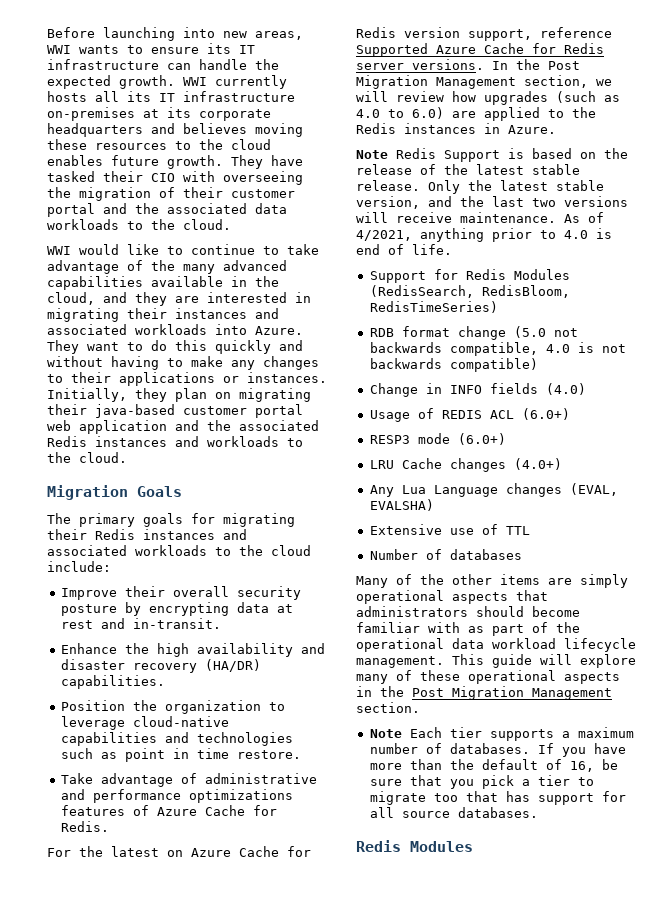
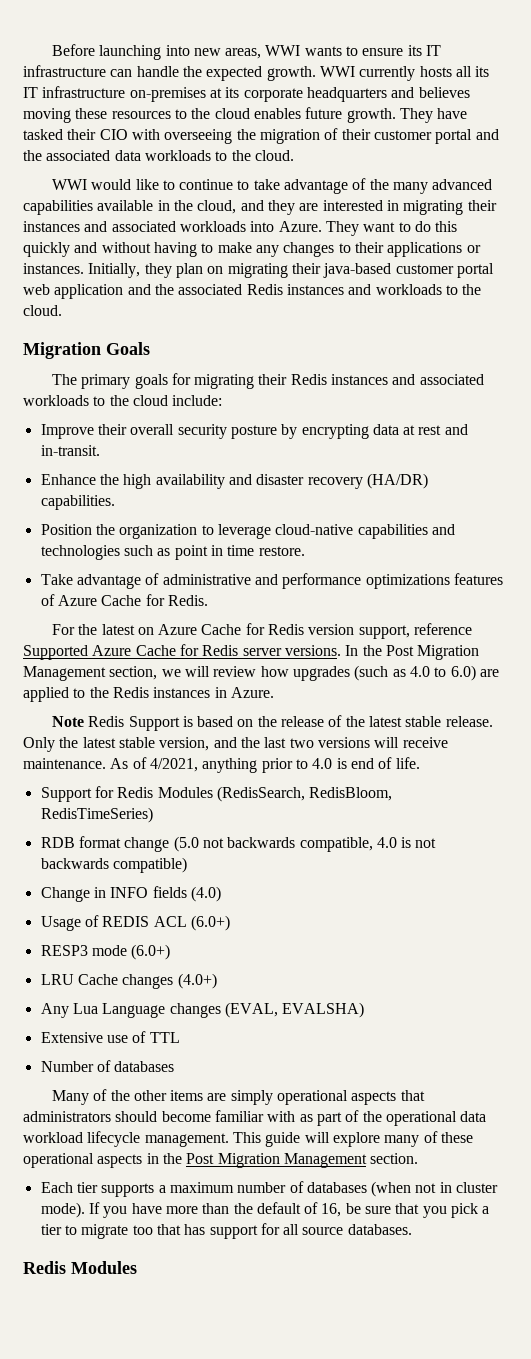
[369,729,402,738] Note -> (419, 1158) none
[449,743,530,754] databases. -> [306,1181,499,1197] [40,1202,85,1218] databases (when not in cluster mode).

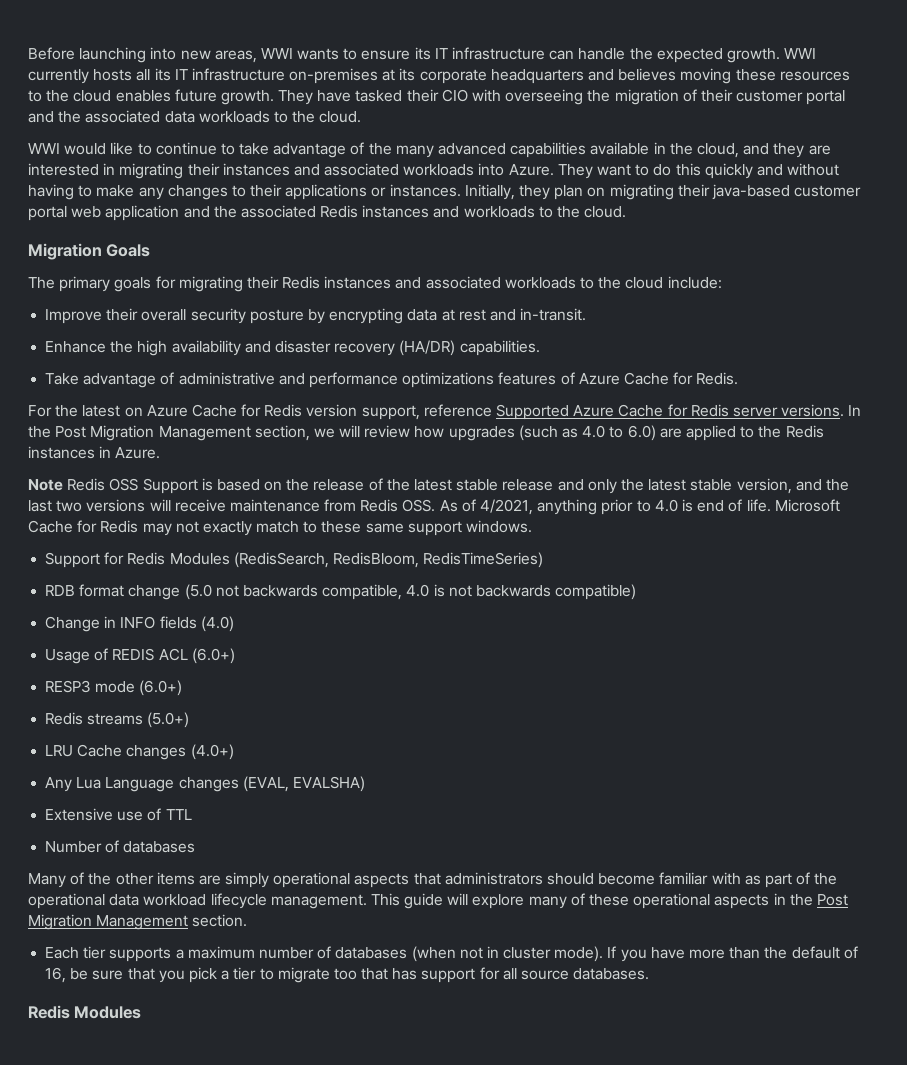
[40,524,455,539] [40,545,305,560] // Position the organization to leverage cloud-native capabilities and technologies such as point in time restore. -> (540, 348) none
(125, 721) none -> [109,478,139,491] OSS
[445,716,493,727] [23,737,55,752] release. Only -> [502,479,617,494] release and only
[23,758,106,769] maintenance. -> [229,499,436,512] maintenance from Redis OSS.
(420, 763) none -> [774,499,840,512] [28,520,533,536] Microsoft Cache for Redis may not exactly match to these same support windows.
(171, 952) none -> [45,712,190,728] // Redis streams (5.0+)

